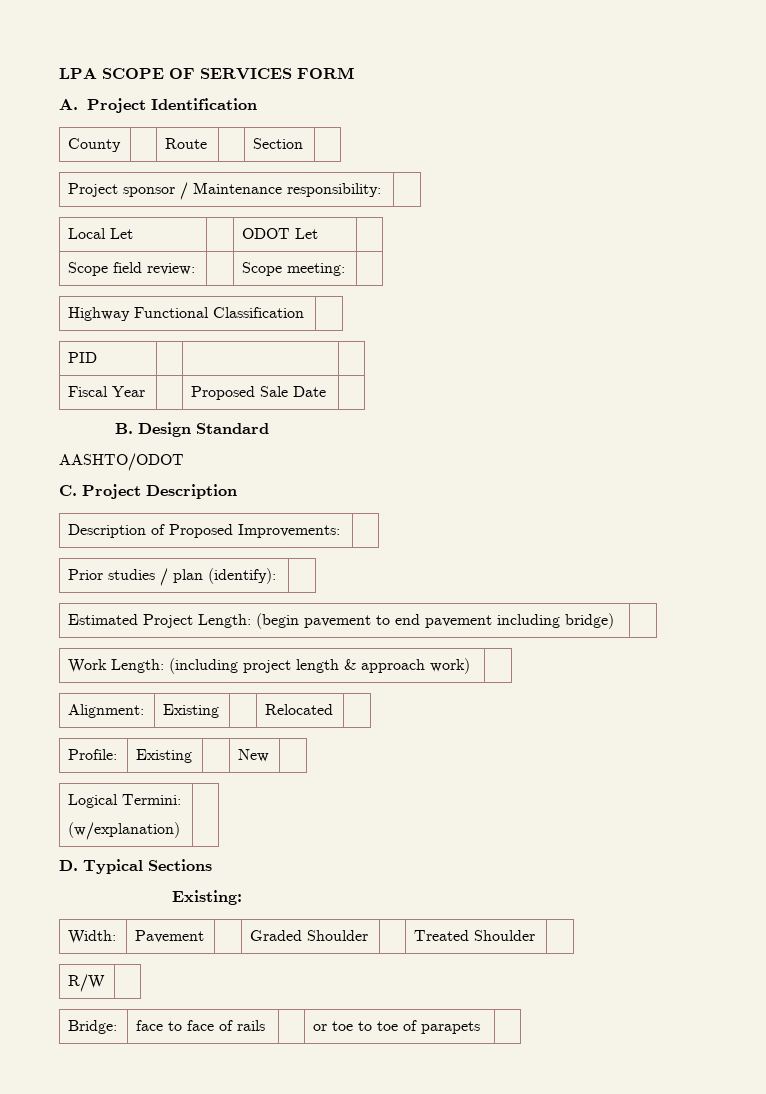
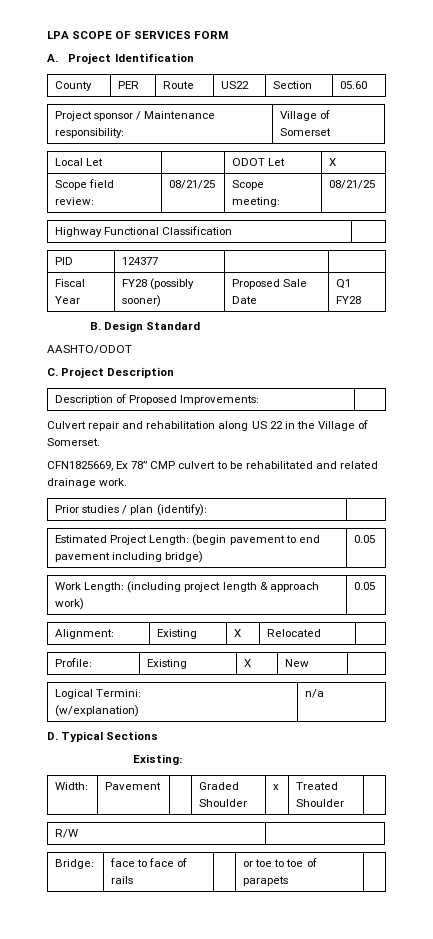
(122, 145) none -> [118,81,140,89] PER
(208, 143) none -> [221,81,250,89] US22
(304, 143) none -> [340,81,368,89] 05.60
(382, 190) none -> [280,110,331,121] [280,128,332,136] Village of Somerset
(319, 233) none -> [329,158,337,166] X
(196, 269) none -> [169,180,216,189] 08/21/25
(346, 269) none -> [329,180,376,189] 08/21/25
(98, 357) none -> [122,257,159,265] 124377
(146, 391) none -> [122,278,195,290] [122,295,162,307] FY28 (possibly sooner)
(327, 391) none -> [336,279,352,289] [336,296,362,304] Q1 FY28
(341, 531) none -> [47,420,369,431] [47,438,100,446] [47,461,378,471] [47,478,128,488] // Culvert repair and rehabilitation along US 22 in the Village of Somerset. // CFN1825669, Ex 78” CMP culvert to be rehabilitated and related drainage work.
(615, 621) none -> [354,535,376,543] 0.05
(471, 666) none -> [354,582,376,590] 0.05
(220, 711) none -> [234,629,242,637] X
(193, 756) none -> [244,659,252,667] X
(181, 831) none -> [305,689,325,698] n/a
(369, 935) none -> [273,784,280,790] x

